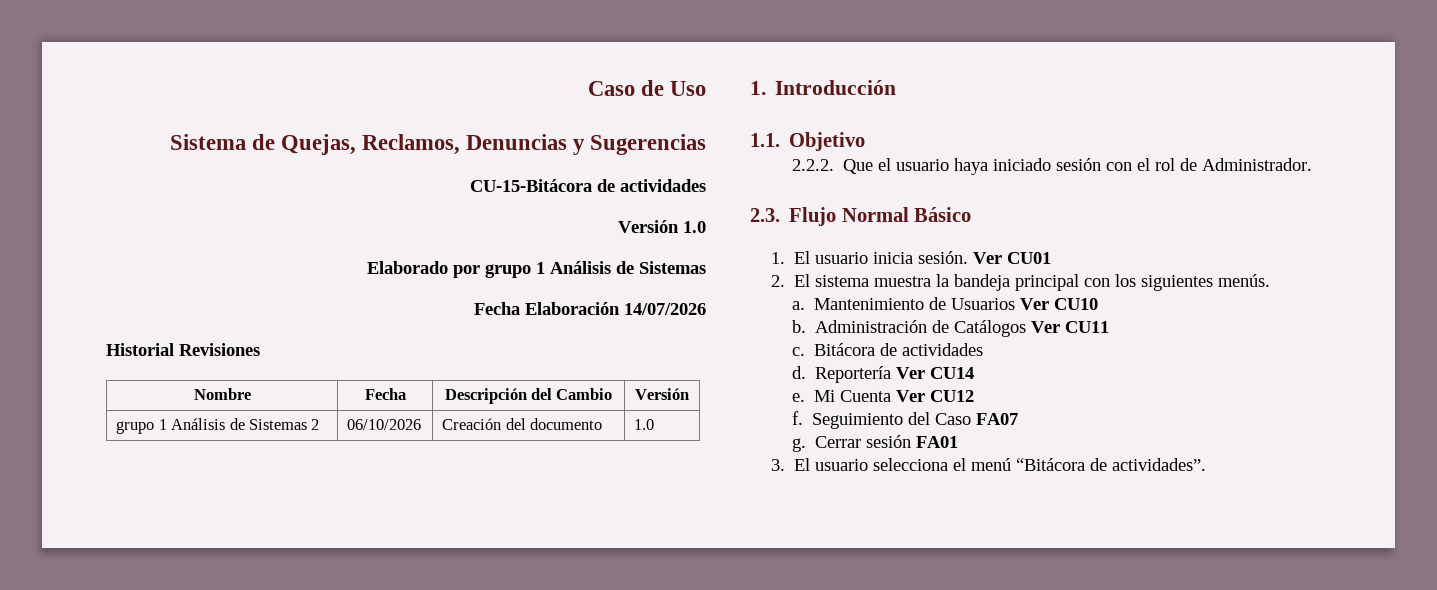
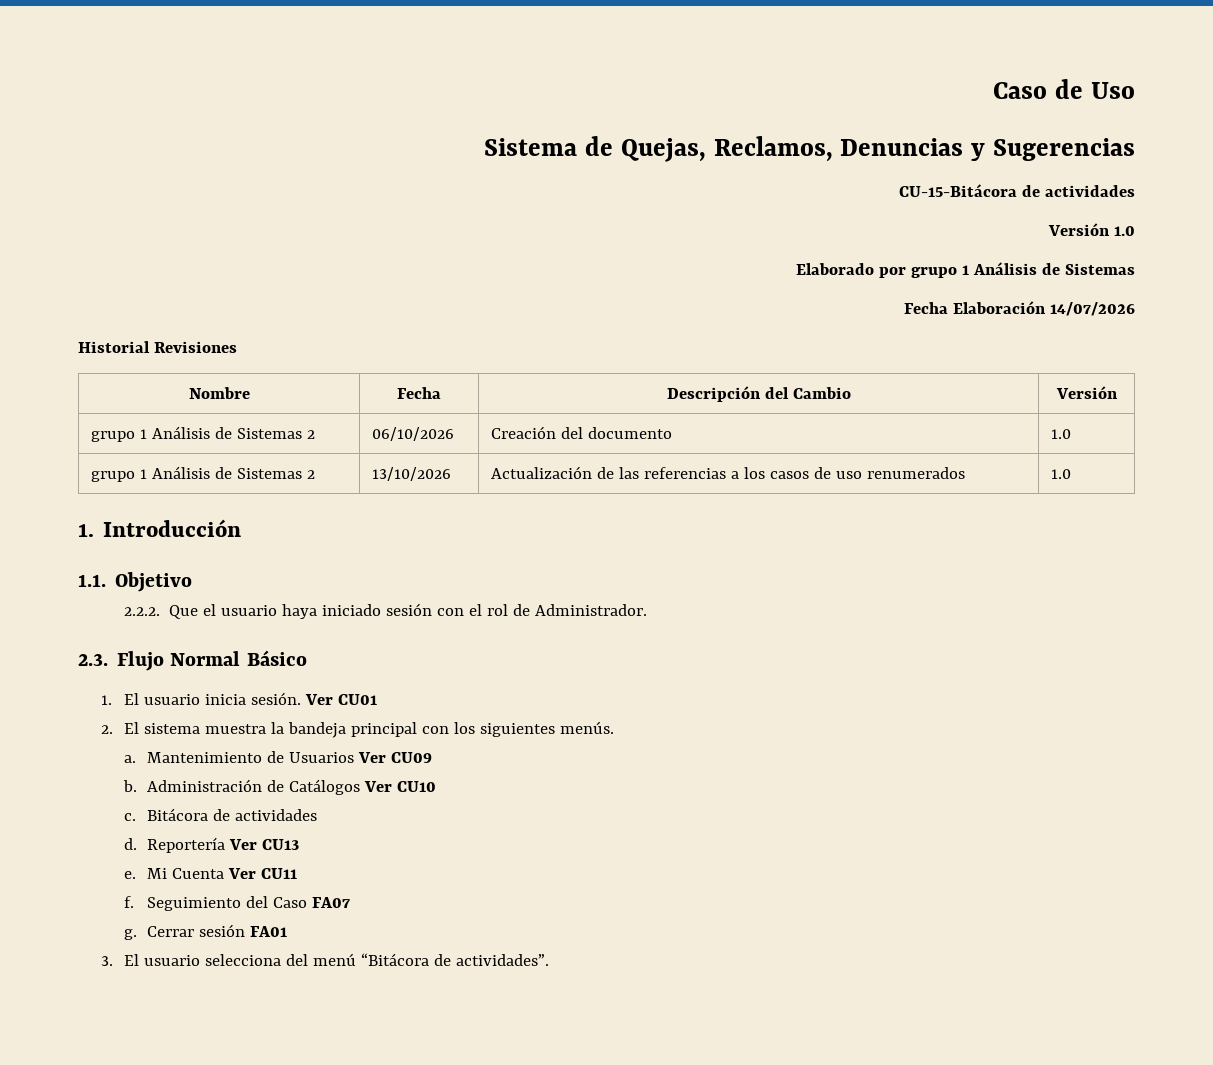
(655, 424) none -> [91,466,316,482] [372,467,452,481] [491,466,966,479] [1051,469,1072,479] // grupo 1 Análisis de Sistemas 2 | 13/10/2026 | Actualización de las referencias a los casos de uso renumerados | 1.0
[1053,298,1098,310] CU10 -> [391,752,433,763] CU09
[1064,321,1109,333] CU11 -> [397,781,437,792] CU10
[929,367,974,379] CU14 -> [262,839,300,850] CU13
[929,390,974,402] CU12 -> [261,868,298,879] CU11
[953,458,967,471] el -> [286,954,309,966] del

